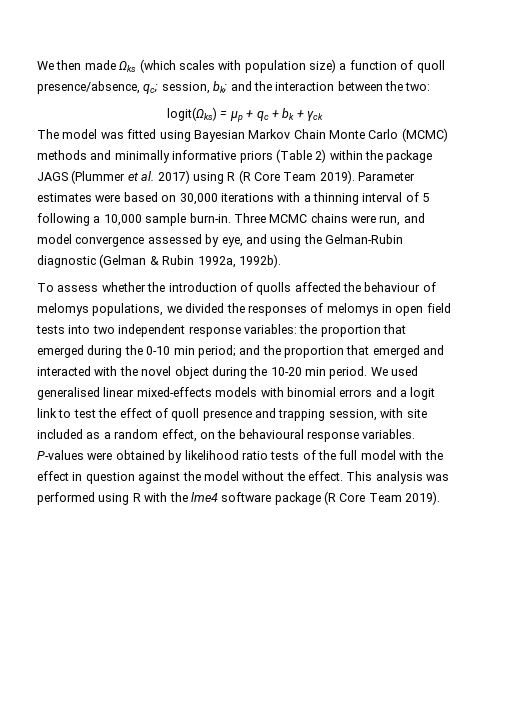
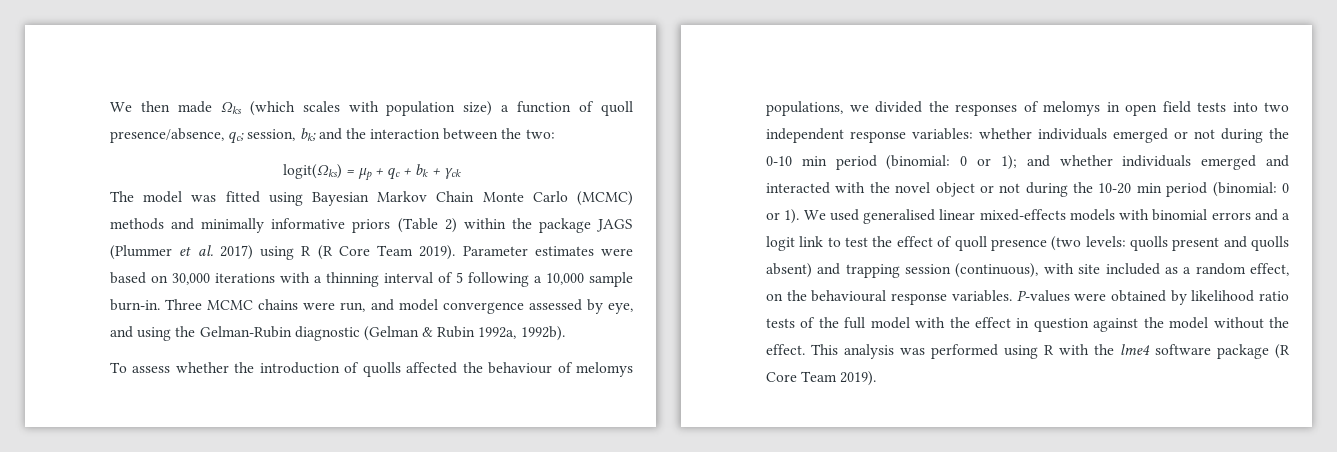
[299,324,406,337] [37,345,370,358] the proportion that emerged during the 0-10 min period; and the proportion that -> [979,128,1289,143] [766,155,1192,170] whether individuals emerged or not during the 0-10 min period (binomial: 0 or 1); and whether individuals
(209, 372) none -> [979,183,1021,193] or not
[329,366,368,379] period. -> [1166,182,1289,197] [766,209,800,224] period (binomial: 0 or 1).
[255,408,377,421] and trapping session, -> [1051,236,1289,251] [766,263,1039,278] (two levels: quolls present and quolls absent) and trapping session (continuous),

